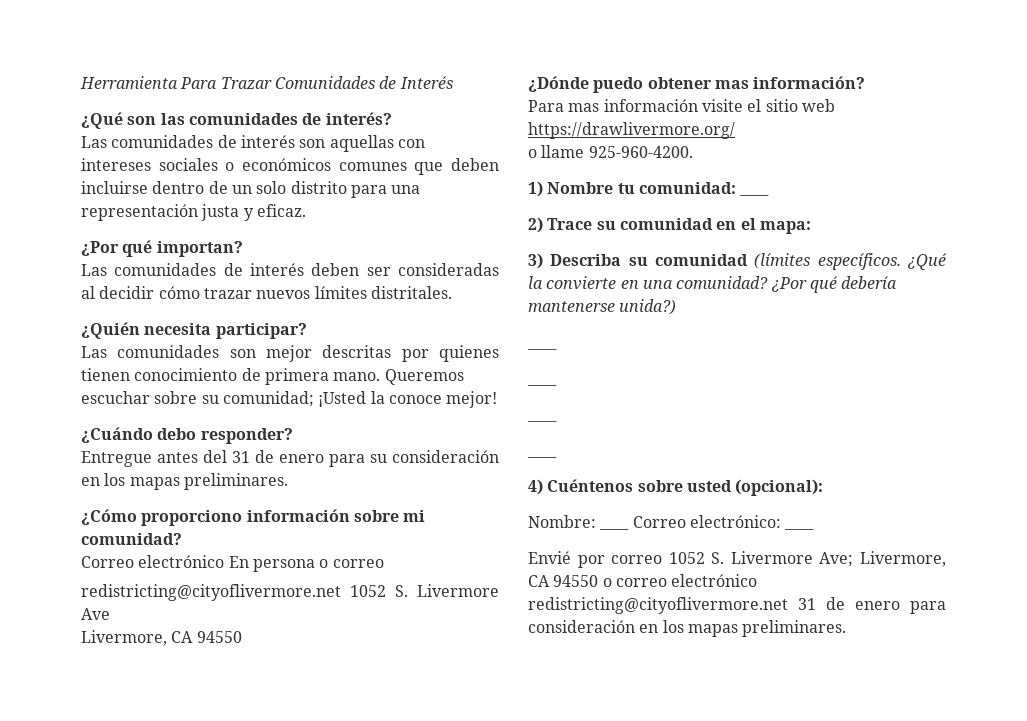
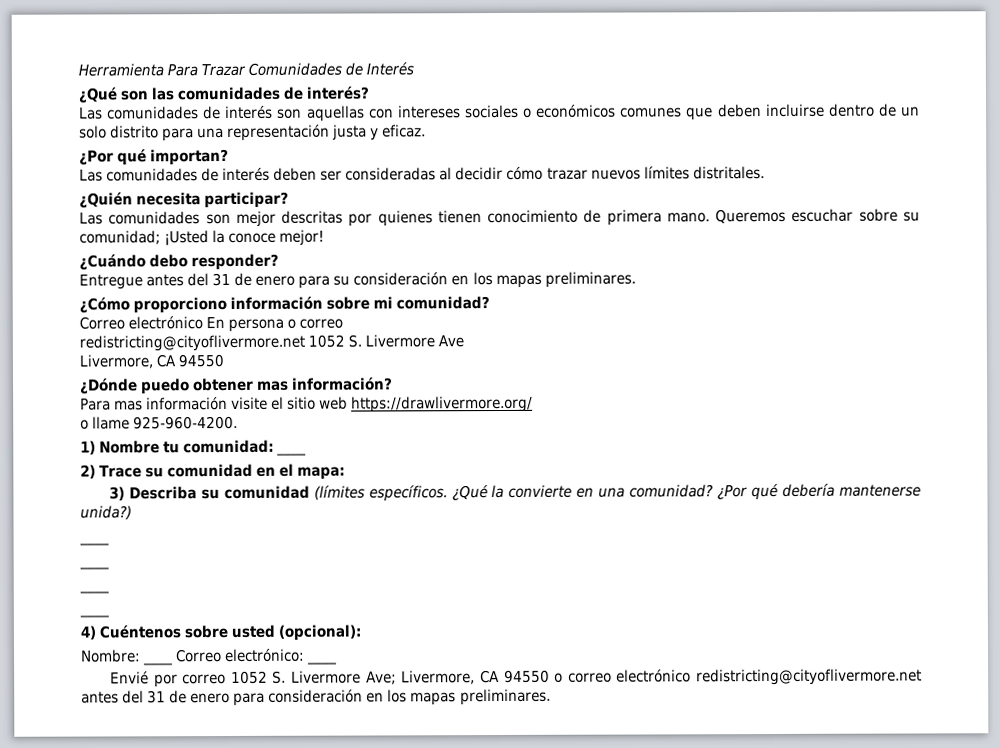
(788, 605) none -> [81,690,145,704] antes del

